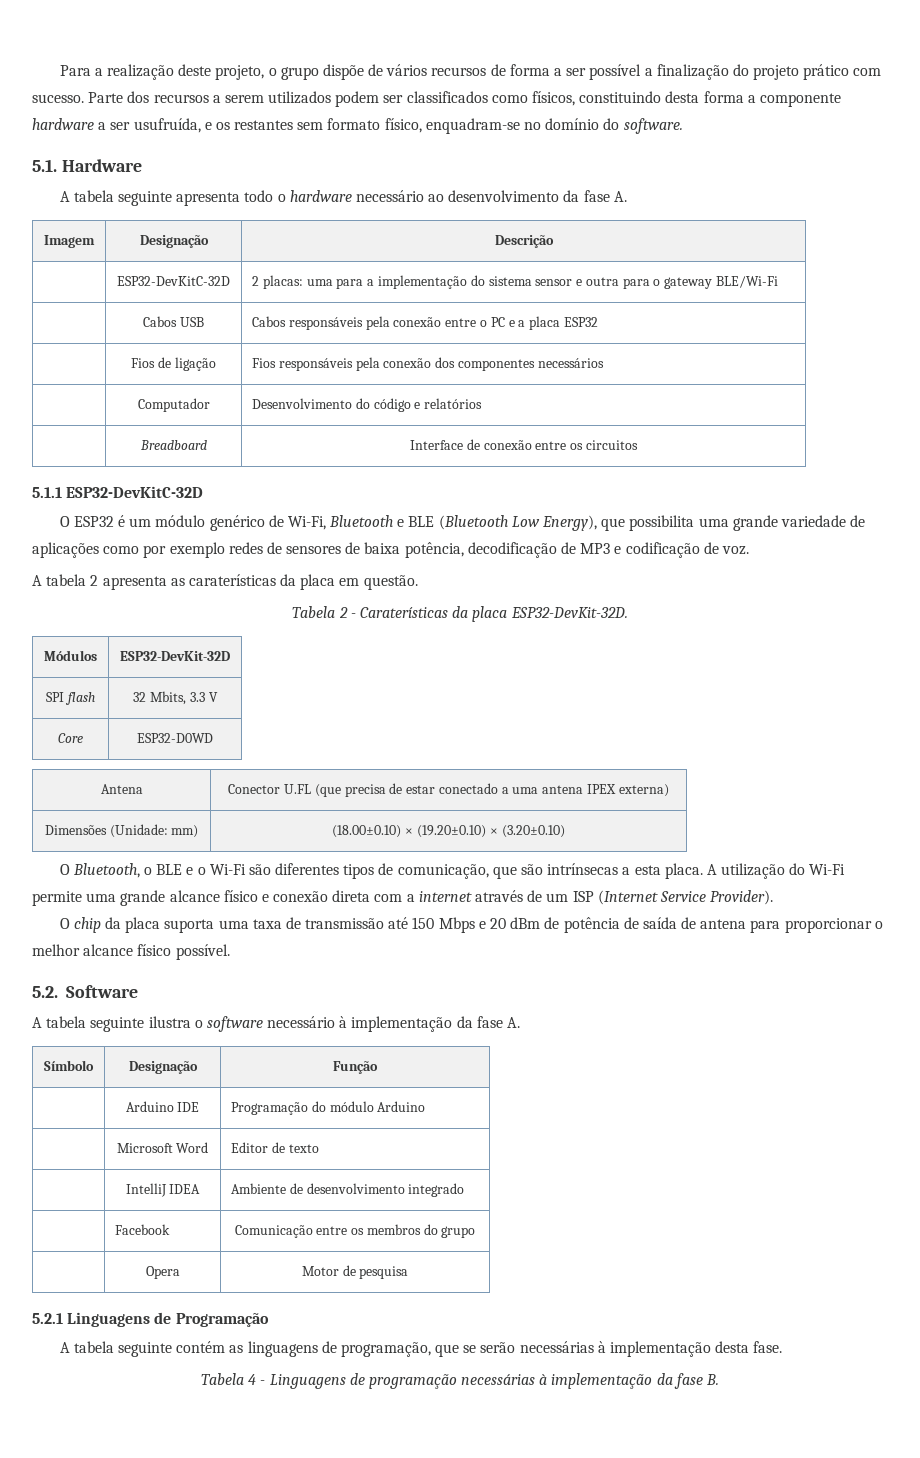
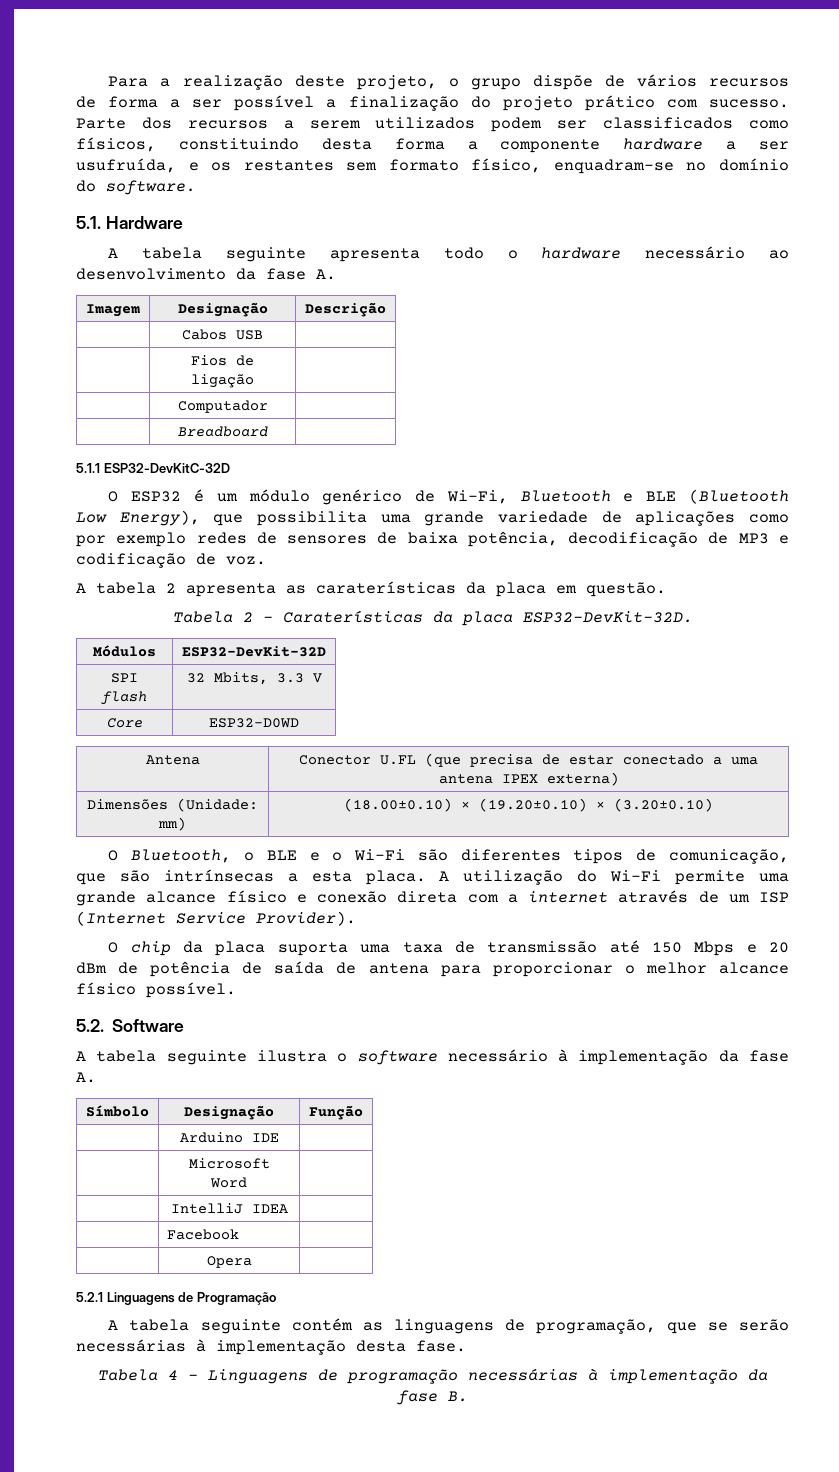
[117,276,230,286] [252,275,778,289] [143,316,204,327] [252,316,598,330] [131,357,216,371] [252,357,604,371] [137,398,210,412] [252,398,483,412] [139,440,207,450] [410,439,638,450] ESP32-DevKitC-32D | 2 placas: uma para a implementação do sistema sensor e outra para o gateway BLE/Wi-Fi // | Cabos USB | Cabos responsáveis pela conexão entre o PC e a placa ESP32 // | Fios de ligação | Fios responsáveis pela conexão dos componentes necessários // | Computador | Desenvolvimento do código e relatórios // | Breadboard | Interface de conexão entre os circuitos -> [182,329,263,340] [191,355,254,366] [191,374,254,388] [177,400,268,413] [177,426,268,437] Cabos USB | // | Fios de ligação | // | Computador | // | Breadboard |
[231,1101,426,1115] Programação do módulo Arduino -> (279, 1137) none
[231,1142,319,1153] Editor de texto -> (247, 1182) none
[231,1183,465,1197] [115,1224,171,1235] [234,1224,476,1238] [145,1266,180,1279] [301,1265,409,1279] Ambiente de desenvolvimento integrado // | Facebook | Comunicação entre os membros do grupo // | Opera | Motor de pesquisa -> [167,1229,240,1240] [206,1256,252,1268] // | Facebook | // | Opera |

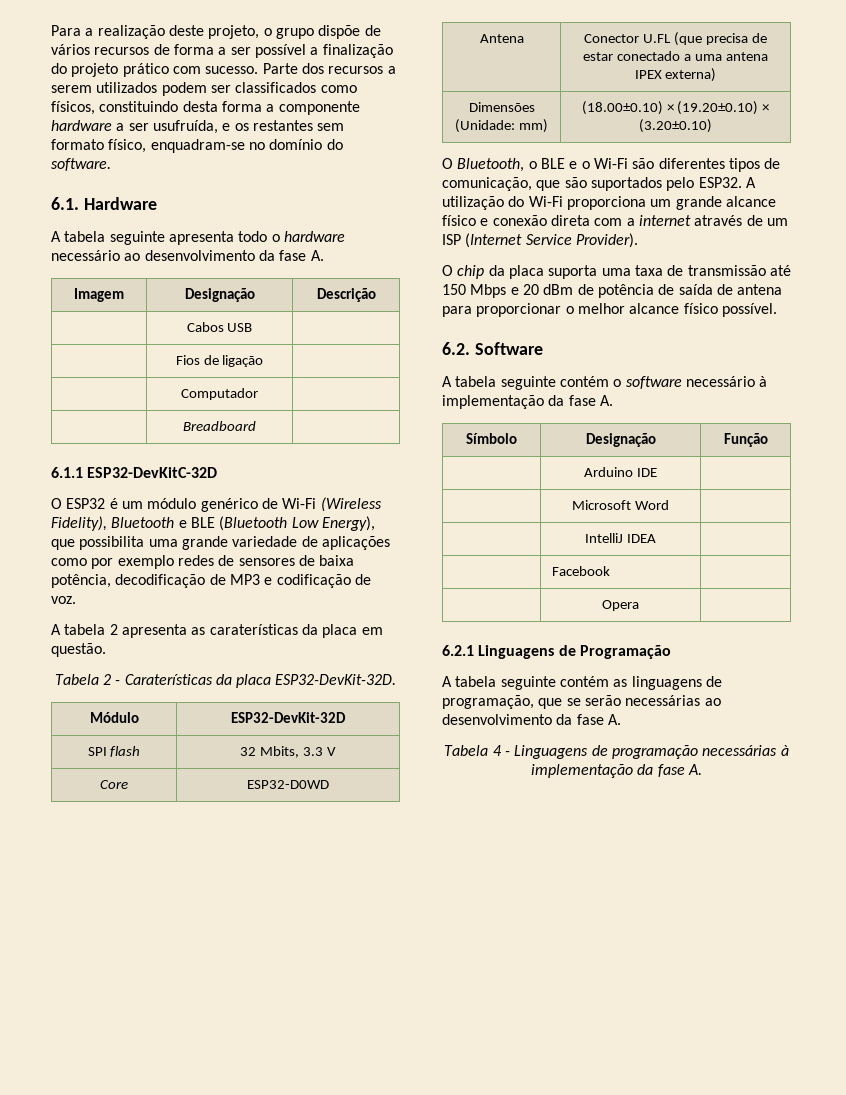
[76,216,101,229] 5.1. -> [51,197,79,210] 6.1.
[76,463,100,473] 5.1.1 -> [51,467,83,478] 6.1.1
[446,490,508,504] Wi-Fi, -> [282,497,382,512] [51,516,107,531] Wi-Fi (Wireless Fidelity),
[93,645,156,657] Módulos -> [89,712,139,723] Módulo
[163,869,426,885] intrínsecas a esta placa. -> [590,177,742,191] suportados pelo ESP32.
[675,870,789,885] permite uma -> [566,196,672,210] proporciona um
[76,1019,104,1032] 5.2. -> [442,342,470,355] 6.2.
[256,1050,327,1062] ilustra -> [559,376,609,387] contém
[76,1292,103,1302] 5.2.1 -> [442,645,474,656] 6.2.1
[196,1339,466,1355] à implementação desta fase. -> [704,698,721,706] [442,714,621,725] ao desenvolvimento da fase A.
[447,1391,468,1402] B. -> [687,764,702,775] A.

